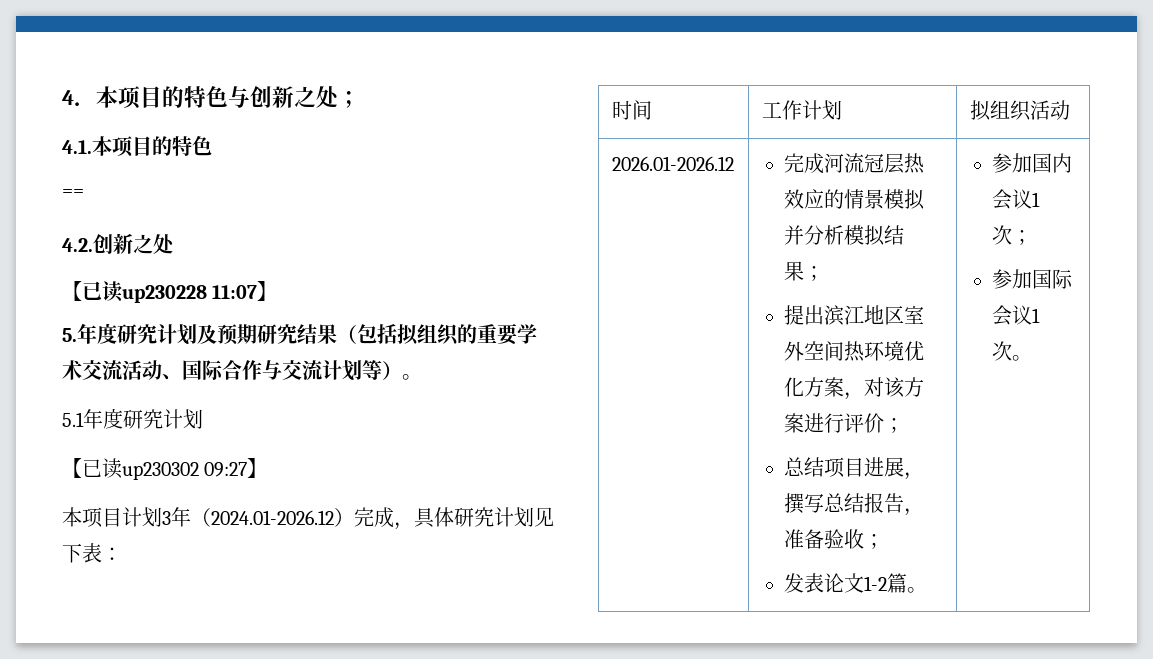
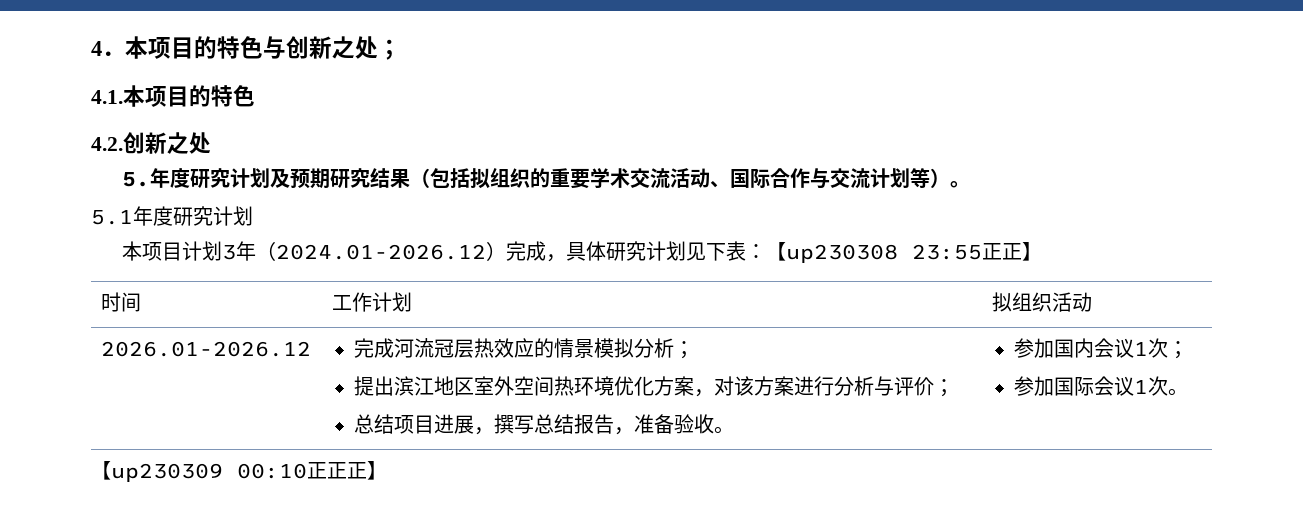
[62,189,84,197] // == -> (255, 96) none
[62,281,278,303] // 【已读up230228 11:07】 -> (211, 143) none
[62,458,268,480] // 【已读up230302 09:27】 -> (253, 216) none
(122, 554) none -> [766,242,1043,263] 【up230308 23:55正正】
[783,225,904,246] [783,261,804,281] 并分析模拟结果 -> [634,338,675,358] 分析
(844, 423) none -> [834,376,895,396] 分析与
[863,534,884,549] [783,573,907,593] ； // 发表论文1-2篇 -> (715, 424) none
(1032, 358) none -> [91,461,387,482] // 【up230309 00:10正正正】

